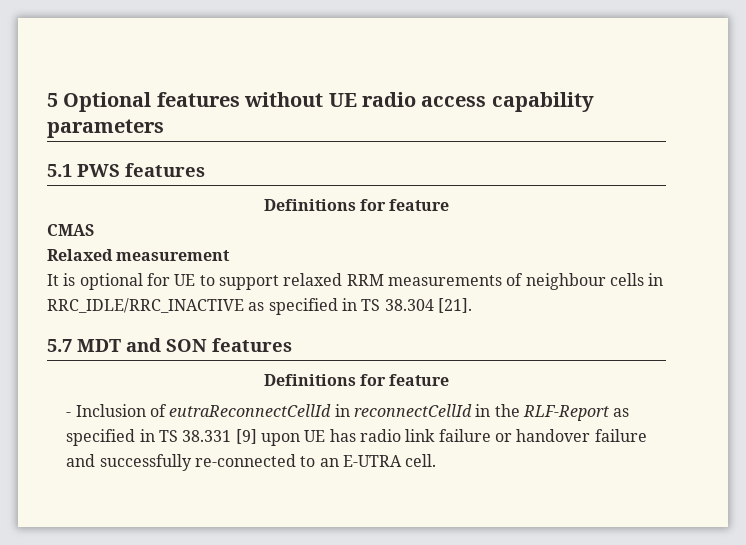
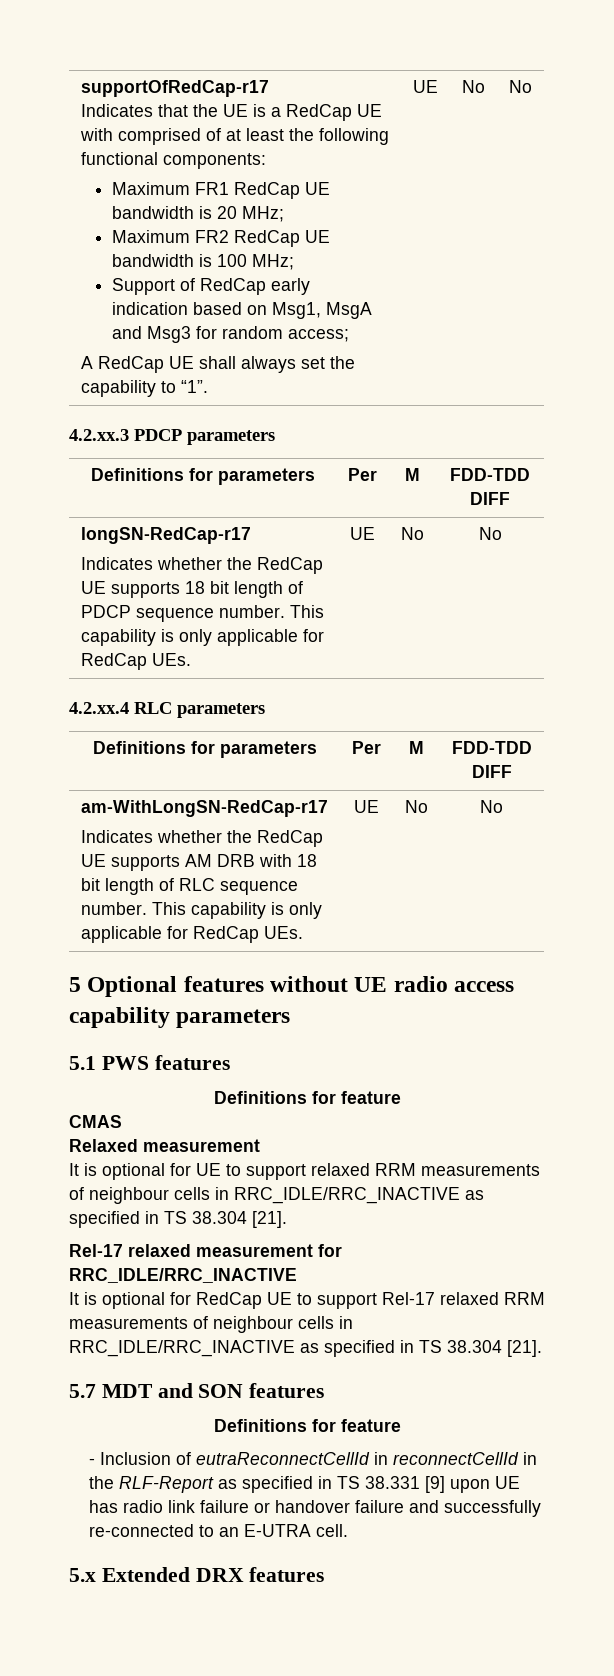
(47, 100) none -> [80,80,269,97] [80,104,382,121] [79,128,389,145] [80,152,266,169] [112,182,331,199] [112,206,285,222] [112,230,331,247] [112,254,295,270] [112,278,311,295] [112,302,373,319] [112,326,350,343] [80,356,355,373] [80,380,208,397] [412,80,438,93] [461,80,485,93] [508,80,532,93] [69,429,275,445] [90,468,315,485] [347,468,377,481] [405,468,420,481] [450,468,530,481] [470,492,510,505] [80,527,251,544] [80,557,323,574] [80,581,303,598] [80,605,324,622] [80,629,324,646] [80,653,191,670] [349,527,375,540] [401,527,424,540] [478,527,502,540] [69,702,265,718] [92,741,317,758] [351,741,381,754] [408,741,424,754] [451,741,532,754] [471,765,512,778] [80,800,328,817] [80,830,323,847] [80,854,317,871] [80,878,298,895] [80,902,322,919] [80,926,303,943] [353,800,379,813] [404,800,428,813] [480,800,503,813] supportOfRedCap-r17 // Indicates that the UE is a RedCap UE with comprised of at least the following functional components: // Maximum FR1 RedCap UE bandwidth is 20 MHz; // Maximum FR2 RedCap UE bandwidth is 100 MHz; // Support of RedCap early indication based on Msg1, MsgA and Msg3 for random access; // A RedCap UE shall always set the capability to “1”. | UE | No | No // 4.2.xx.3 PDCP parameters // Definitions for parameters | Per | M | FDD-TDD DIFF // longSN-RedCap-r17 // Indicates whether the RedCap UE supports 18 bit length of PDCP sequence number. This capability is only applicable for RedCap UEs. | UE | No | No // 4.2.xx.4 RLC parameters // Definitions for parameters | Per | M | FDD-TDD DIFF // am-WithLongSN-RedCap-r17 // Indicates whether the RedCap UE supports AM DRB with 18 bit length of RLC sequence number. This capability is only applicable for RedCap UEs. | UE | No | No //
(472, 305) none -> [69,1244,342,1257] [69,1268,297,1283] [69,1292,545,1309] [69,1316,353,1333] [69,1340,542,1357] // Rel-17 relaxed measurement for RRC_IDLE/RRC_INACTIVE // It is optional for RedCap UE to support Rel-17 relaxed RRM measurements of neighbour cells in RRC_IDLE/RRC_INACTIVE as specified in TS 38.304 [21].
(437, 460) none -> [69,1567,325,1582] // 5.x Extended DRX features

